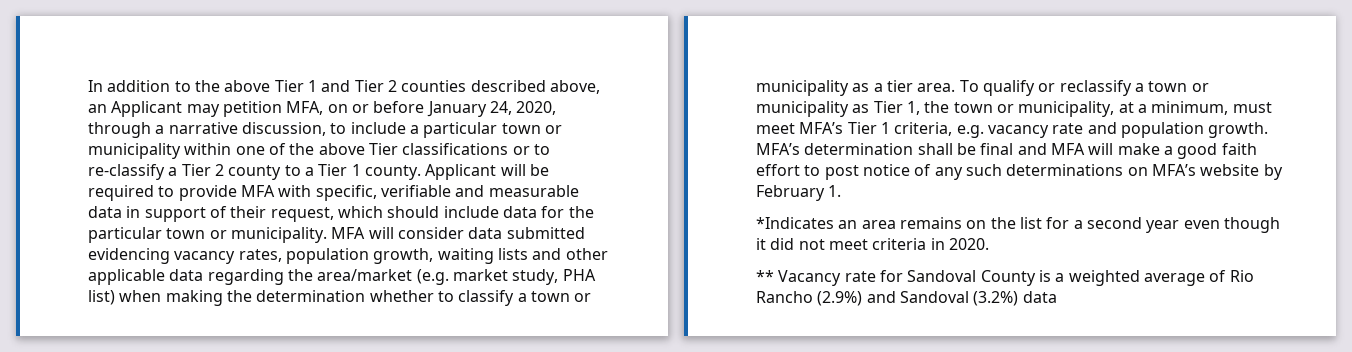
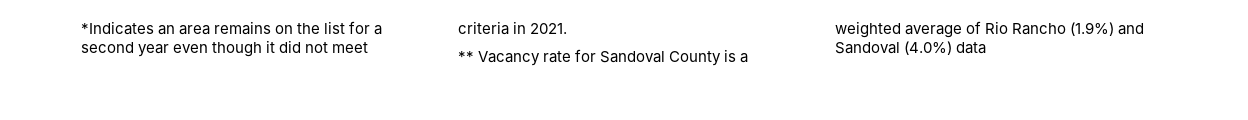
[88,80,600,94] [88,101,557,117] [88,122,562,138] [88,143,550,159] [88,164,549,180] [88,185,579,201] [88,206,594,222] [88,227,585,243] [88,248,608,264] [88,269,596,285] [88,290,592,306] [756,80,1209,96] [756,101,1272,117] [756,122,1269,138] [756,143,1257,159] [756,164,1283,180] [756,185,842,201] In addition to the above Tier 1 and Tier 2 counties described above, an Applicant may petition MFA, on or before January 24, 2020, through a narrative discussion, to include a particular town or municipality within one of the above Tier classifications or to re-classify a Tier 2 county to a Tier 1 county. Applicant will be required to provide MFA with specific, verifiable and measurable data in support of their request, which should include data for the particular town or municipality. MFA will consider data submitted evidencing vacancy rates, population growth, waiting lists and other applicable data regarding the area/market (e.g. market study, PHA list) when making the determination whether to classify a town or municipality as a tier area. To qualify or reclassify a town or municipality as Tier 1, the town or municipality, at a minimum, must meet MFA’s Tier 1 criteria, e.g. vacancy rate and population growth. MFA’s determination shall be final and MFA will make a good faith effort to post notice of any such determinations on MFA’s website by February 1. // -> (81, 28) none
[948,238,989,250] 2020. -> [530,23,568,34] 2021.
[817,291,863,306] (2.9%) -> [1070,22,1115,36] (1.9%)
[973,291,1019,306] (3.2%) -> [904,41,953,55] (4.0%)

